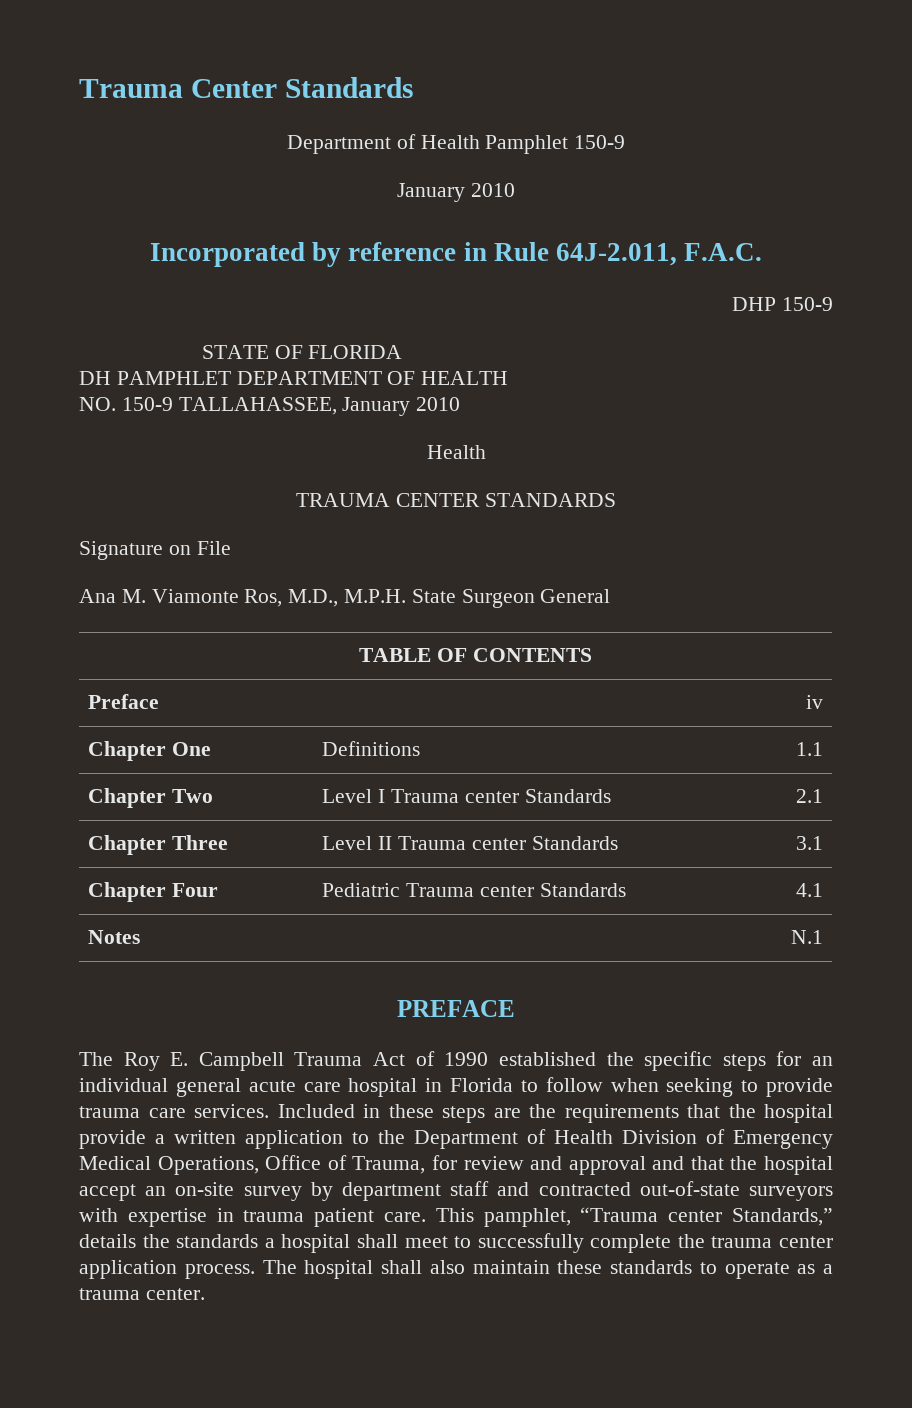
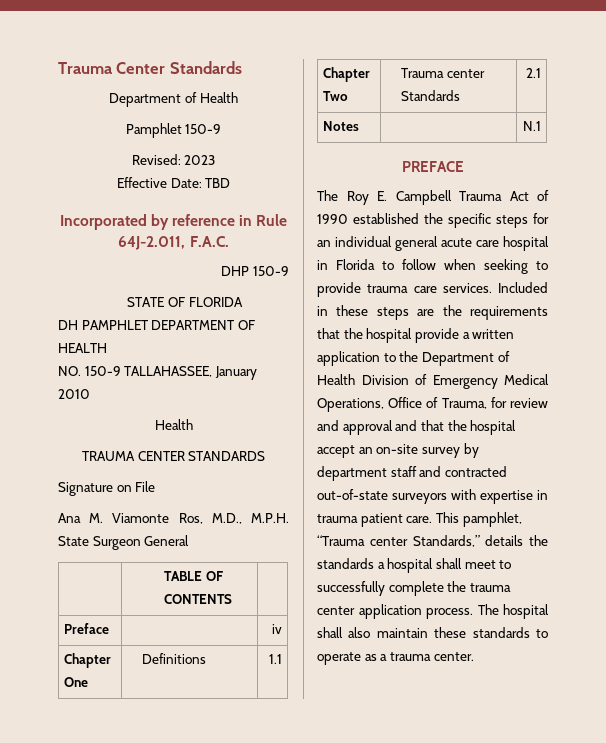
(480, 142) none -> (238, 97) //
[397,183,515,202] January 2010 -> [131,154,216,165] [116,177,231,188] Revised: 2023 // Effective Date: TBD
[322,789,386,803] Level I -> (348, 96) none
[87,835,228,855] [322,836,618,850] [796,836,824,850] [87,882,218,902] [322,883,626,897] [796,883,824,897] // Chapter Three | Level II Trauma center Standards | 3.1 // Chapter Four | Pediatric Trauma center Standards | 4.1 -> (542, 73) none

